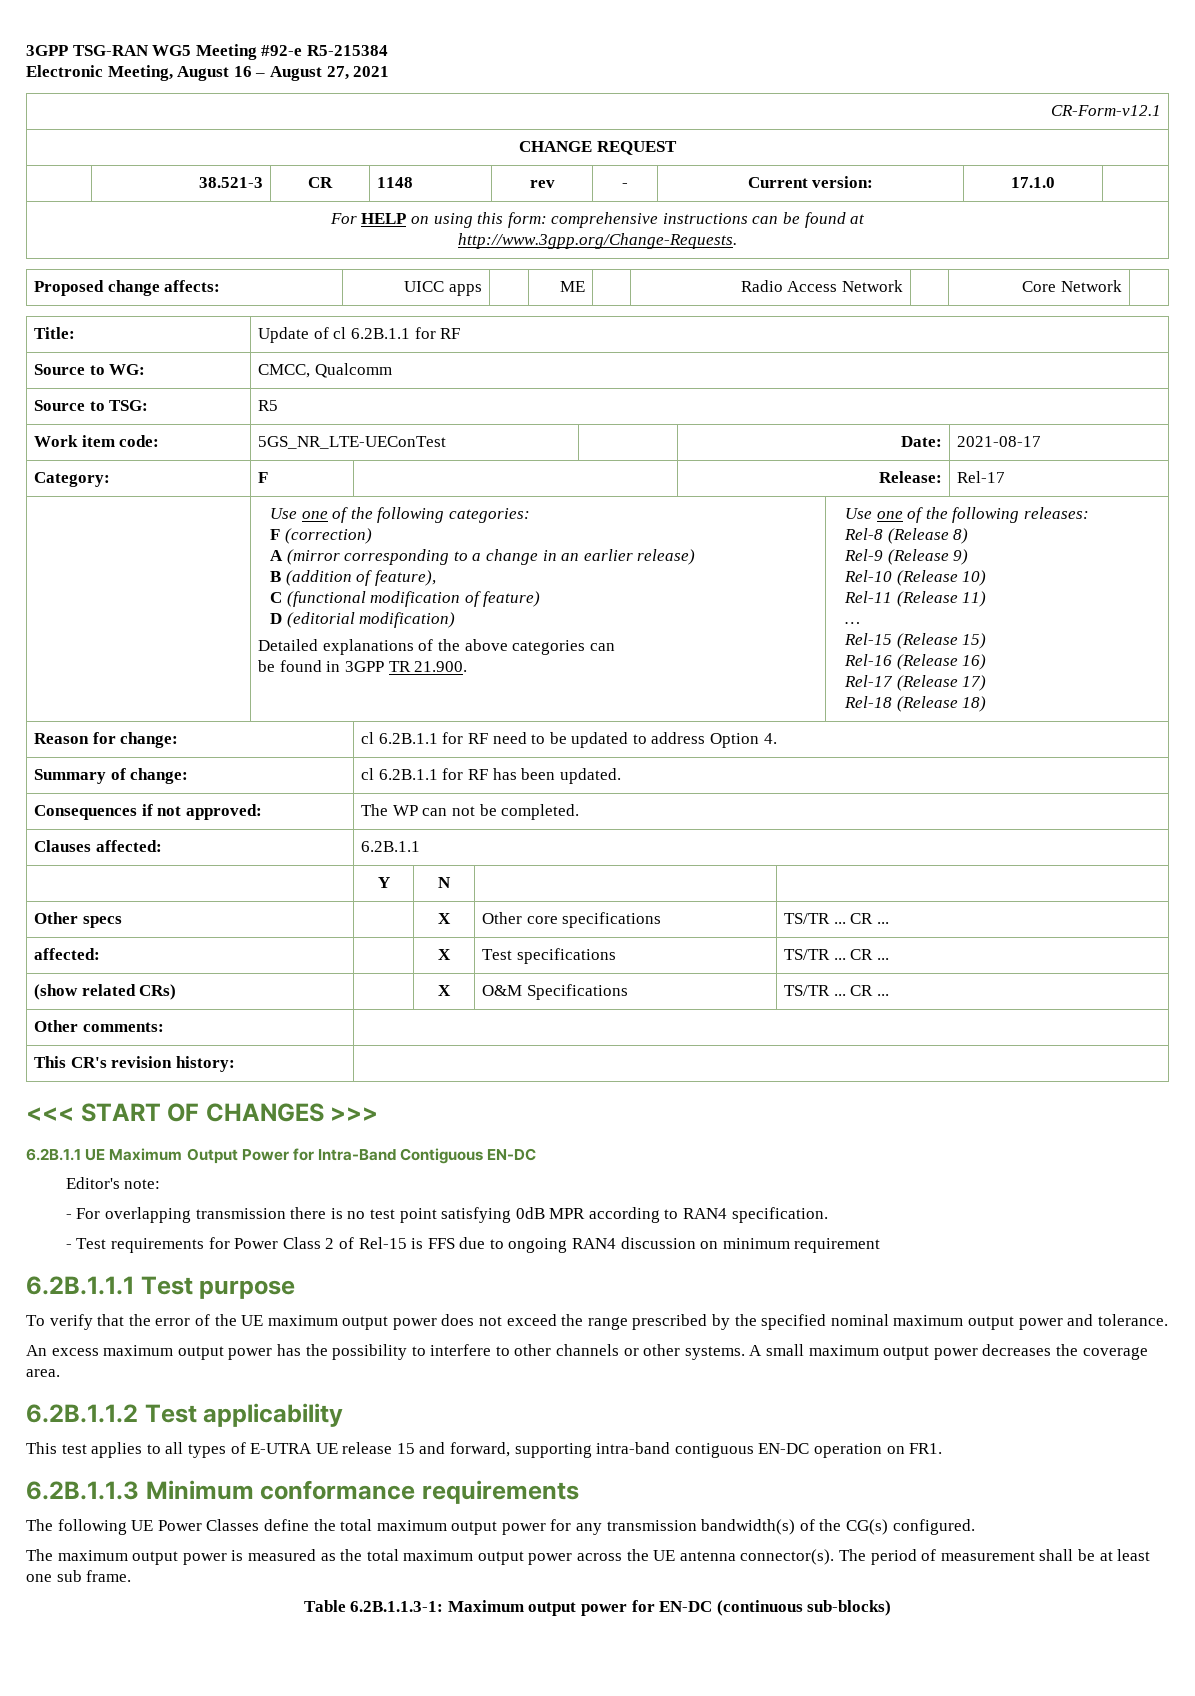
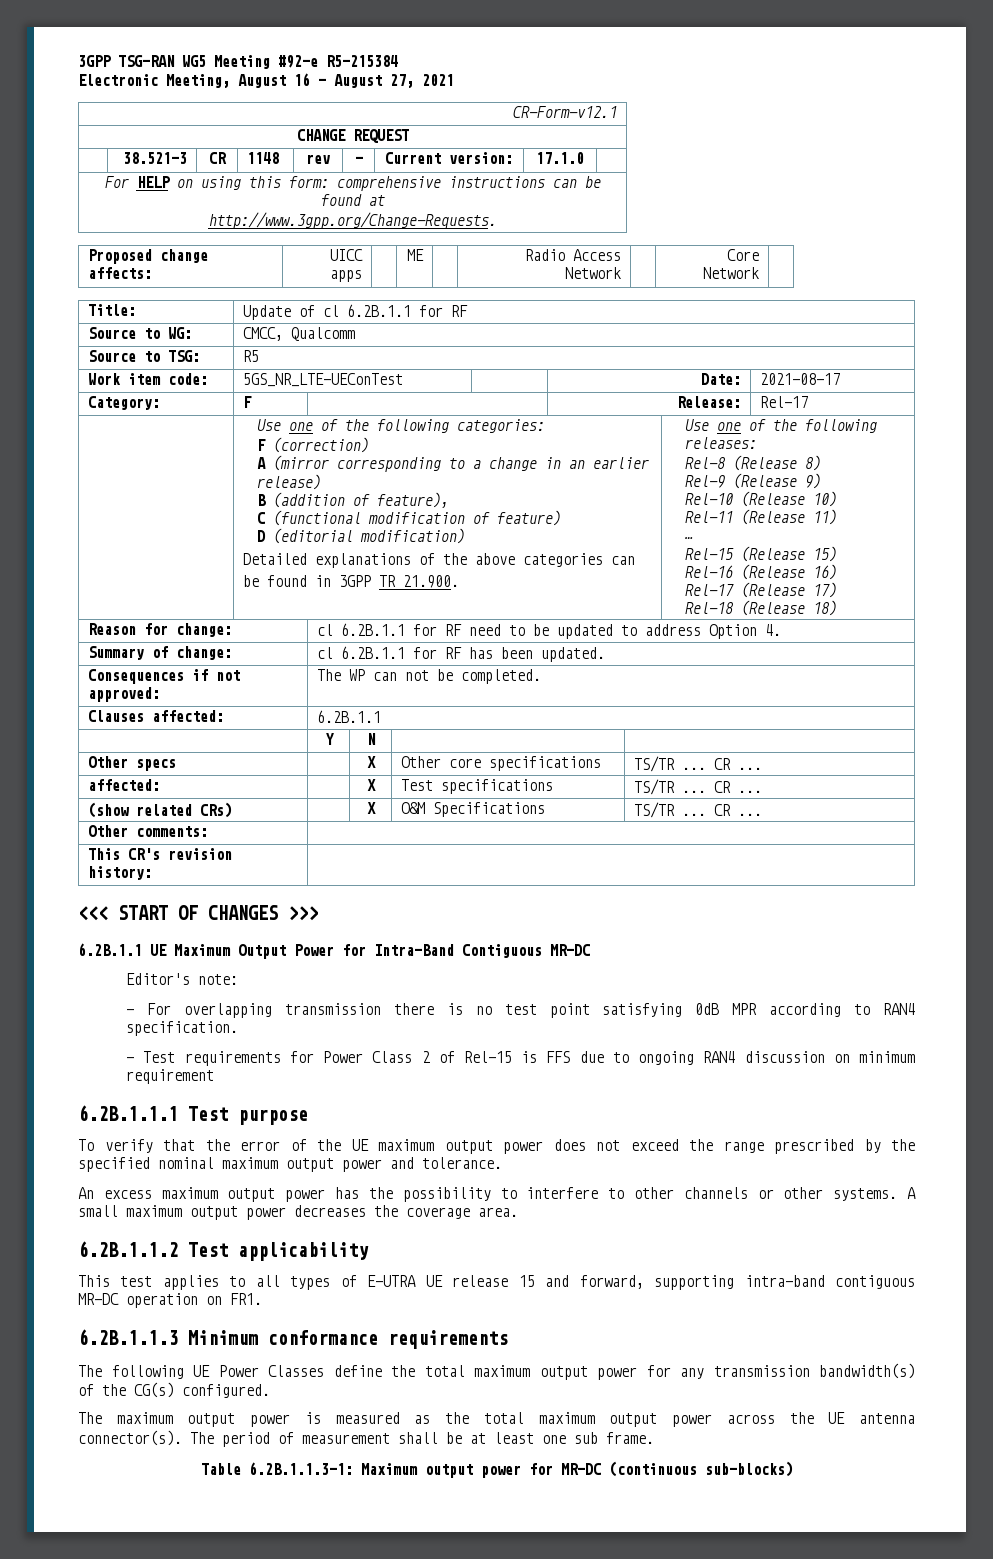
[487,1148,537,1161] EN-DC -> [550,944,590,956] MR-DC
[758,1443,810,1454] EN-DC -> [78,1293,119,1305] MR-DC
[659,1601,713,1612] EN-DC -> [560,1463,601,1475] MR-DC

